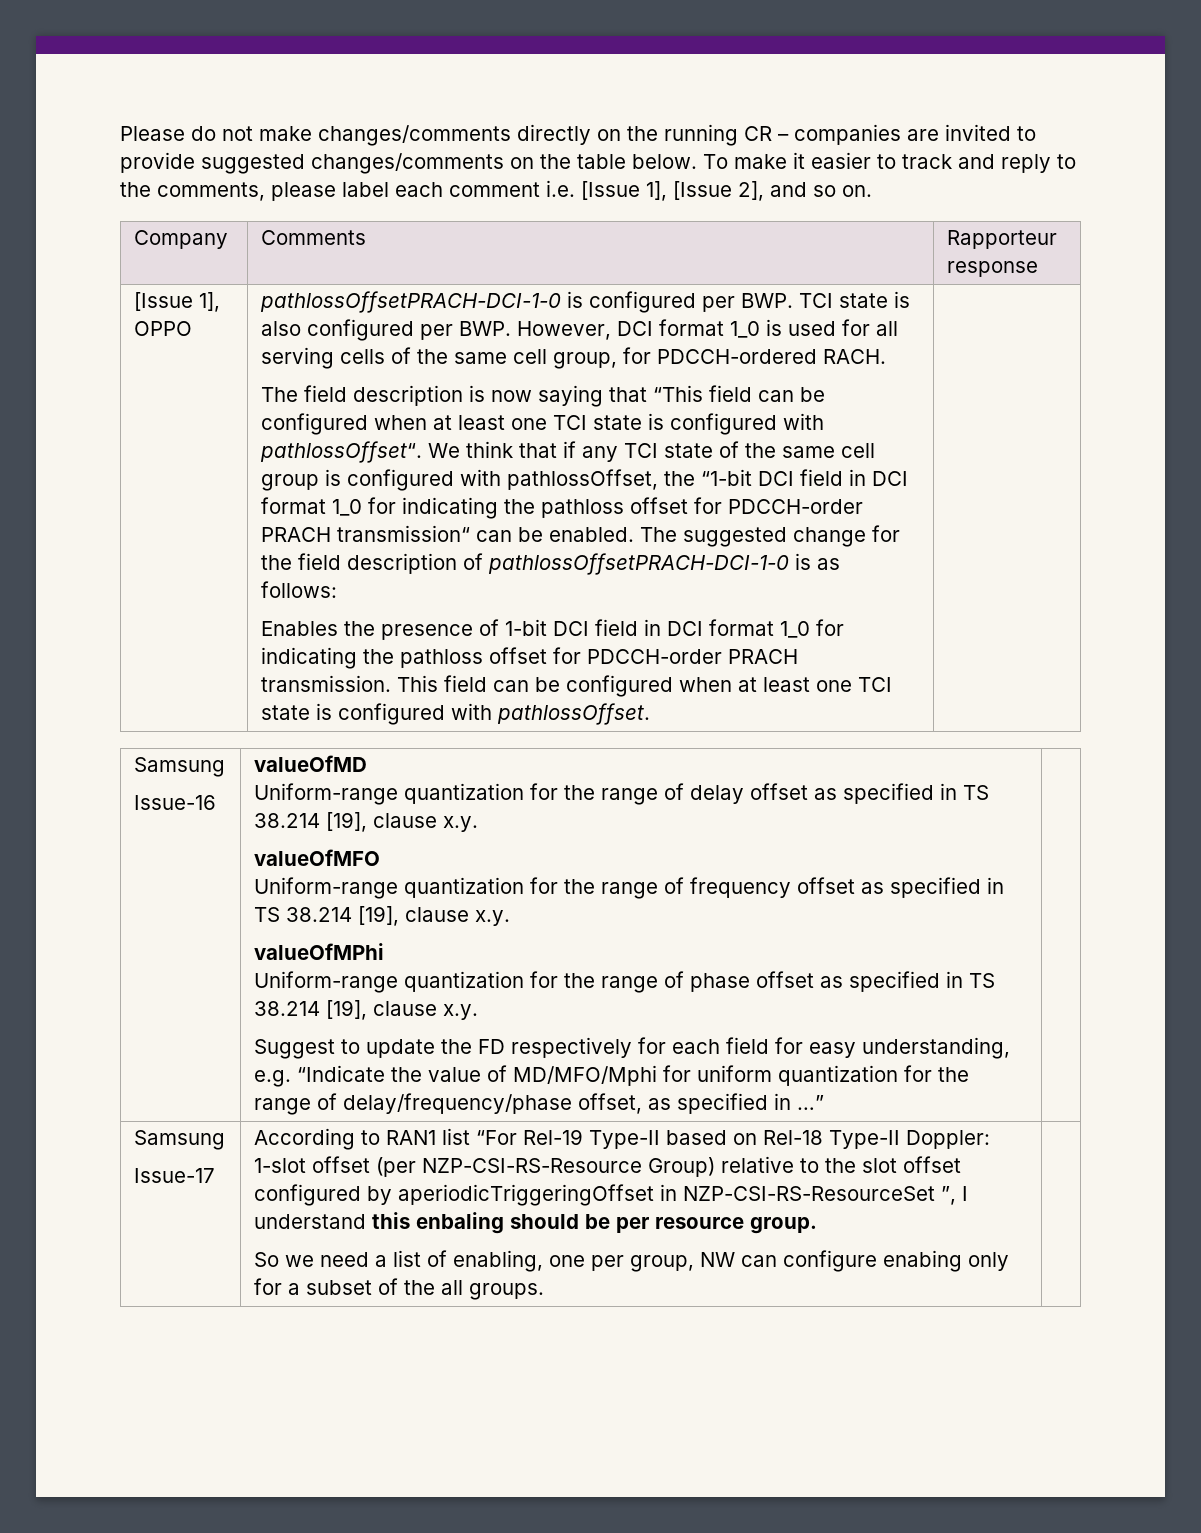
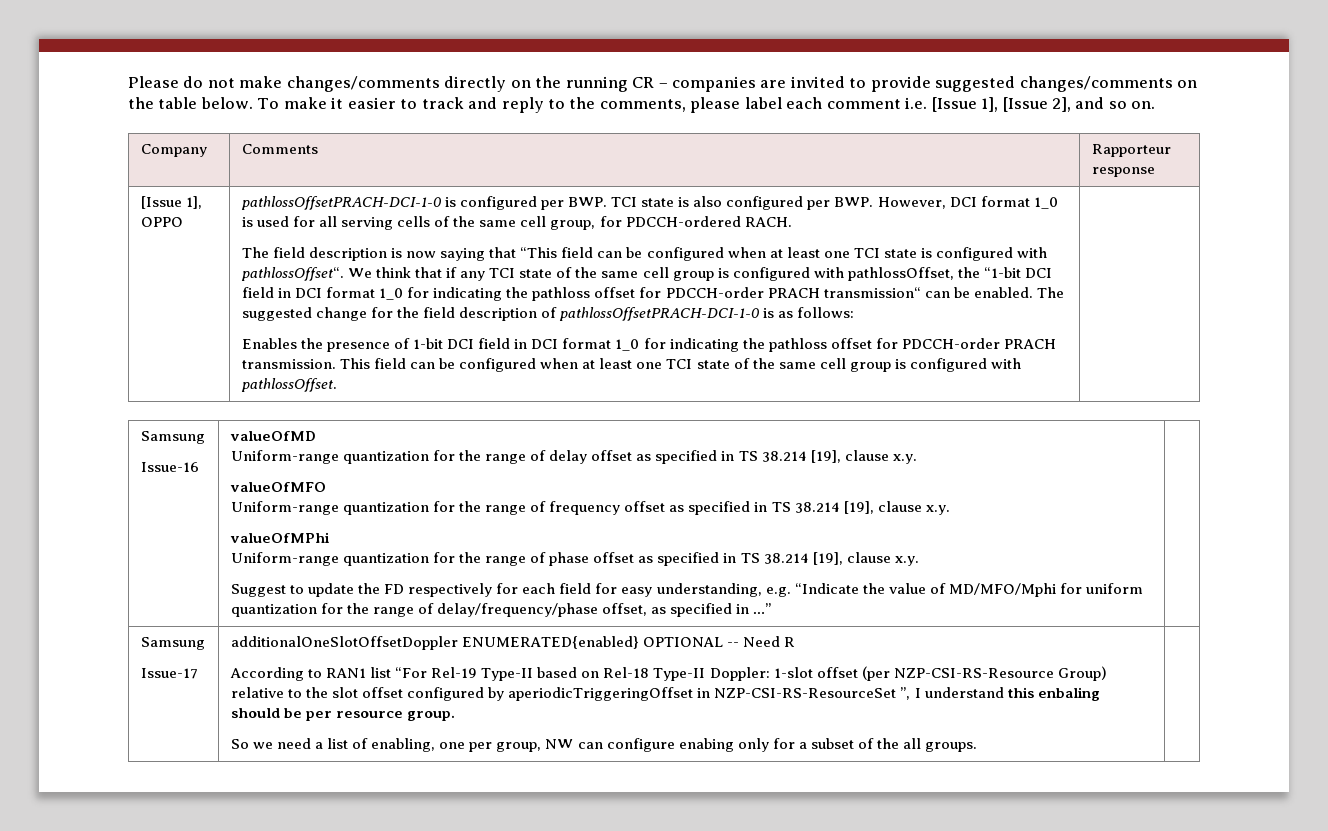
(311, 712) none -> [733,358,891,372] of the same cell group
(216, 1175) none -> [230,636,796,650] additionalOneSlotOffsetDoppler ENUMERATED{enabled} OPTIONAL -- Need R //

